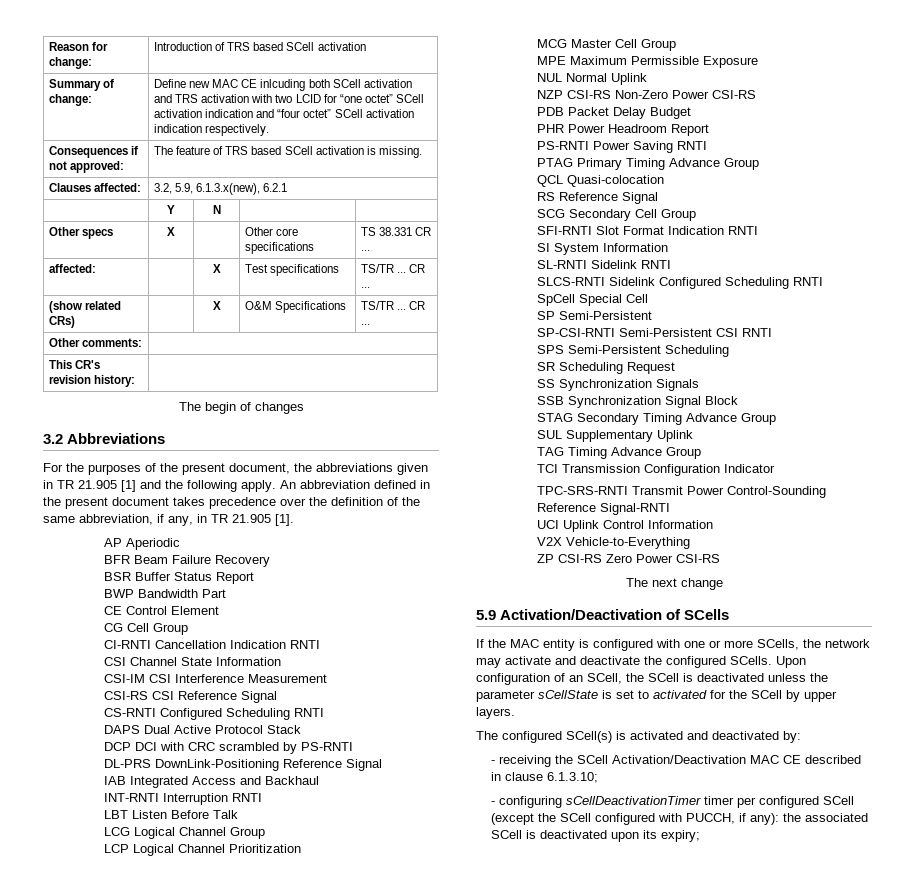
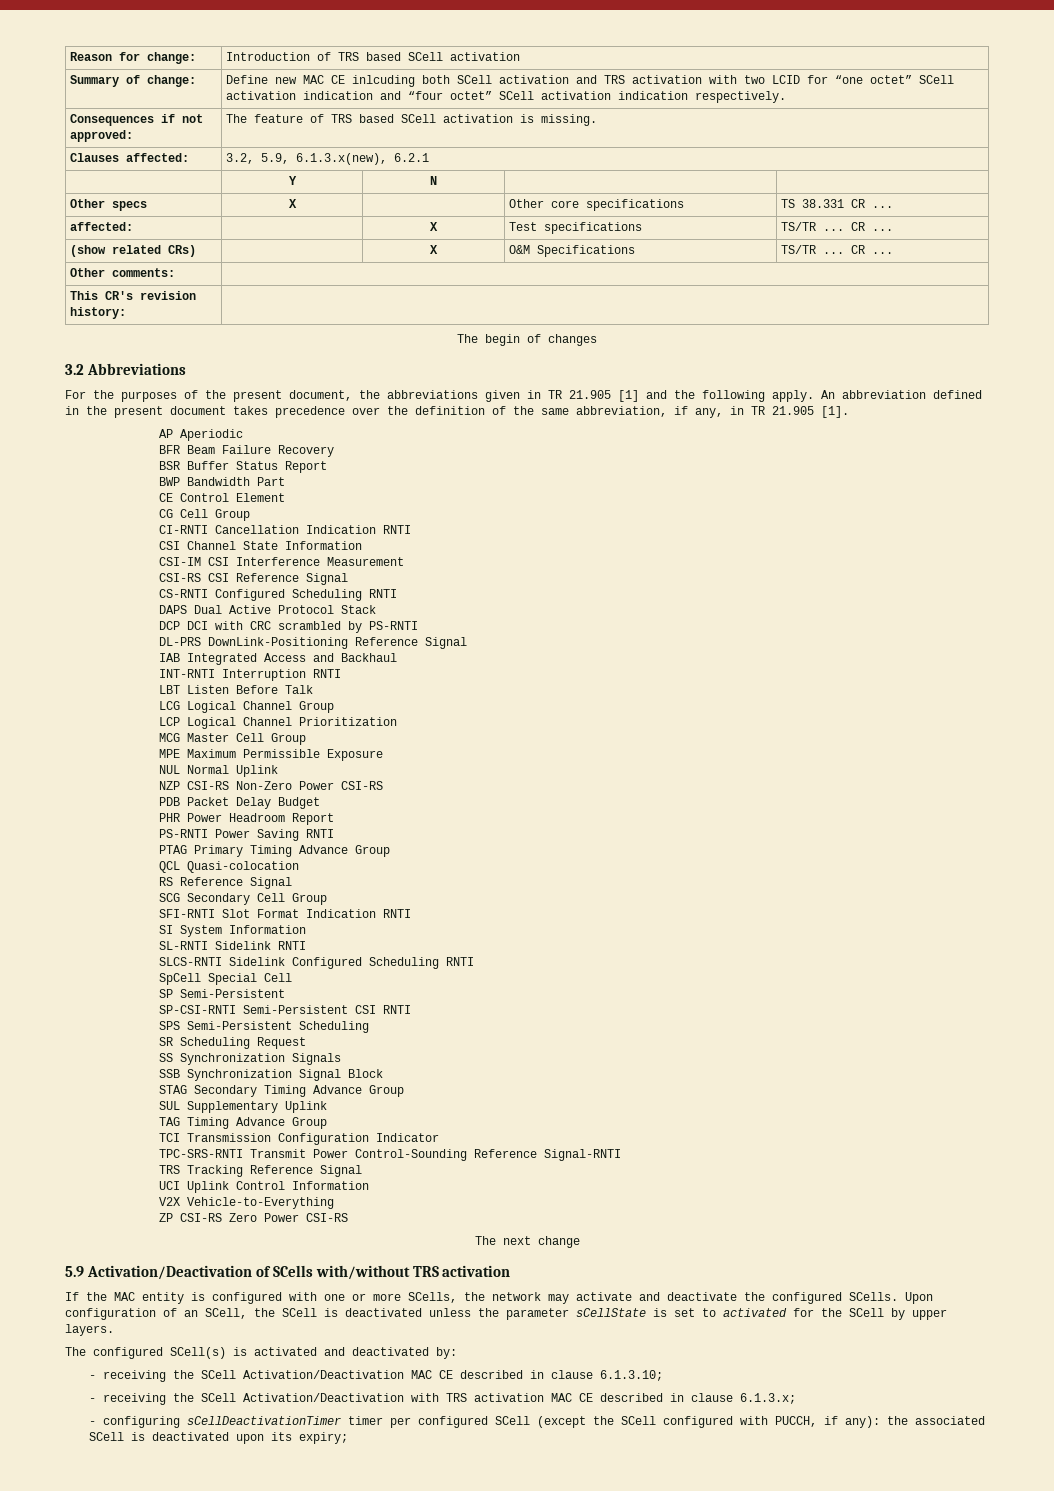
(671, 509) none -> [159,1165,363,1177] // TRS Tracking Reference Signal
(730, 614) none -> [315,1265,511,1280] with/without TRS activation
(599, 777) none -> [88,1393,796,1405] // - receiving the SCell Activation/Deactivation with TRS activation MAC CE described in clause 6.1.3.x;

